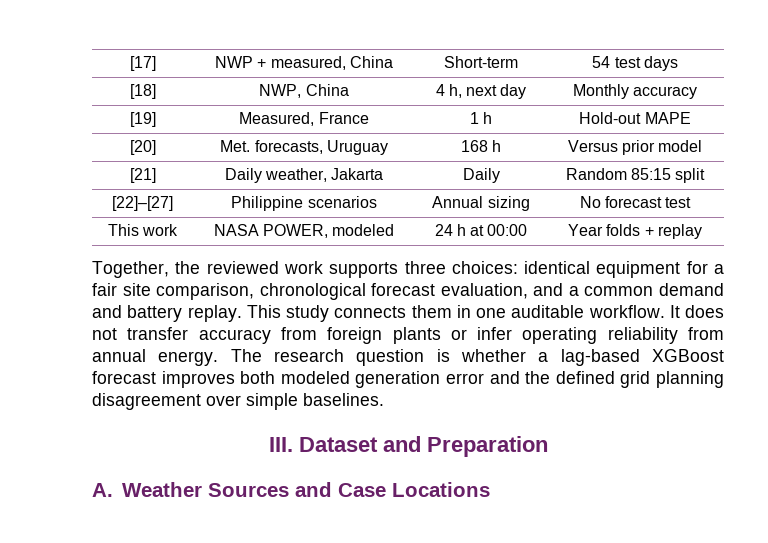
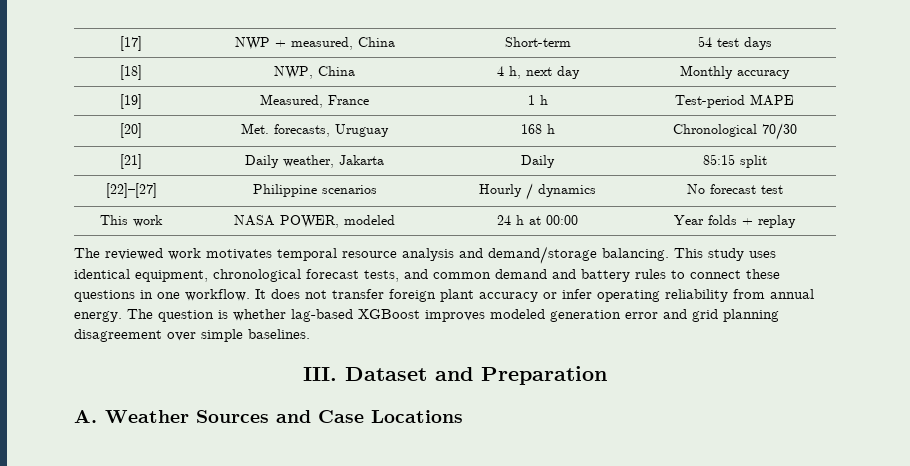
[579,112,642,124] Hold-out -> [675,95,745,108] Test-period
[567,140,703,155] Versus prior model -> [672,123,797,140] Chronological 70/30
[565,168,627,180] Random -> (555, 161) none
[432,196,530,211] Annual sizing -> [479,183,596,200] Hourly / dynamics
[92,261,724,278] [92,283,724,300] [92,305,452,322] Together, the reviewed work supports three choices: identical equipment for a fair site comparison, chronological forecast evaluation, and a common demand and battery replay. This study connects them -> [74,246,776,264] [74,269,780,282] [74,290,135,302] The reviewed work motivates temporal resource analysis and demand/storage balancing. This study uses identical equipment, chronological forecast tests, and common demand and battery rules to connect these questions
[511,305,585,318] auditable -> (180, 295) none
[198,327,441,344] accuracy from foreign plants -> [389,289,538,302] foreign plant accuracy
[274,349,344,362] research -> (153, 314) none
[538,352,549,362] a -> (286, 315) none
[92,371,276,388] forecast improves both -> [425,310,485,322] improves
[525,371,615,384] the defined -> (687, 314) none

